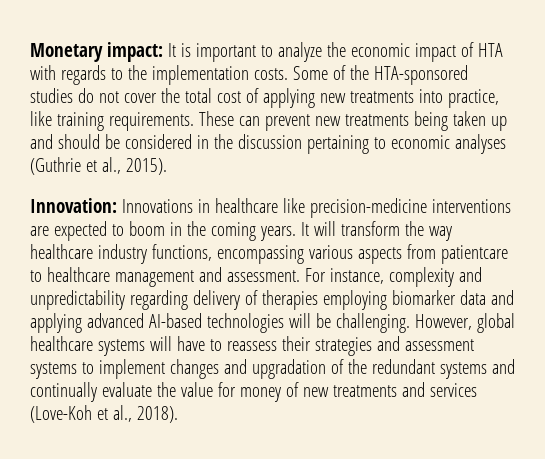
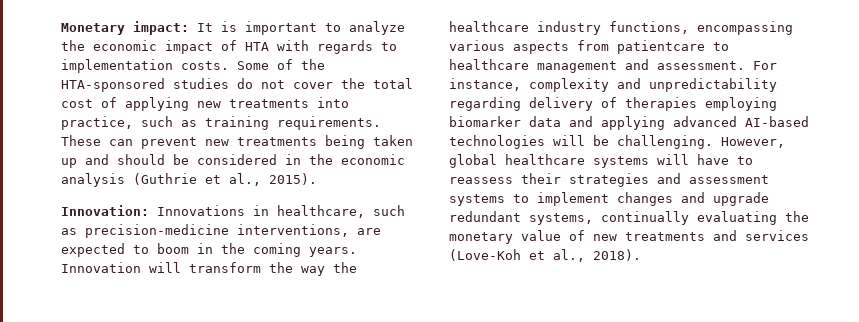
[127,65,147,80] the -> (397, 46) none
[30,111,52,126] like -> [141,116,197,127] such as
[237,134,506,154] discussion pertaining to economic analyses -> [341,154,405,165] [61,173,125,187] economic analysis
[214,198,511,218] healthcare like precision-medicine interventions -> [277,205,405,218] [61,224,349,238] healthcare, such as precision-medicine interventions,
[300,222,309,236] It -> [61,262,141,273] Innovation
(452, 233) none -> [333,262,357,273] the
[251,359,515,379] [30,382,281,402] upgradation of the redundant systems and continually evaluate the value for money -> [713,192,769,206] [449,211,809,225] [449,230,561,244] upgrade redundant systems, continually evaluating the monetary value

